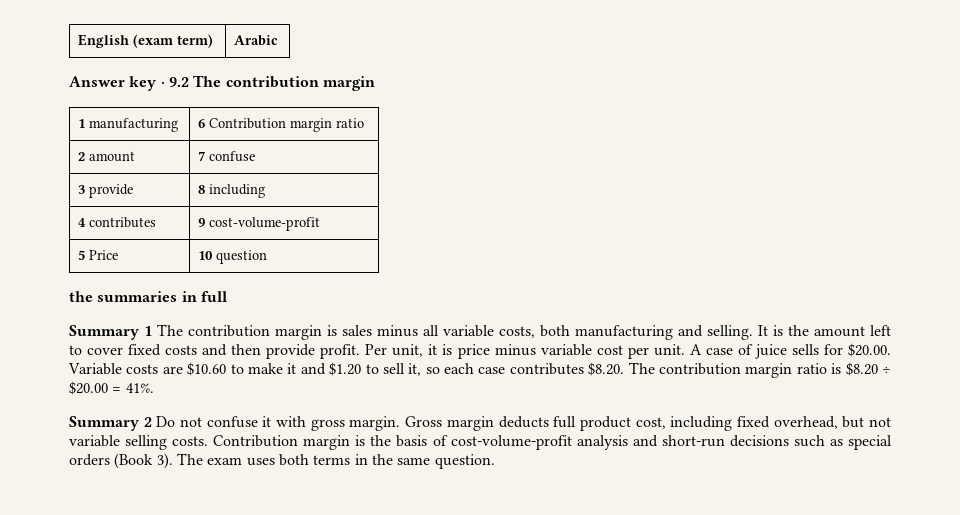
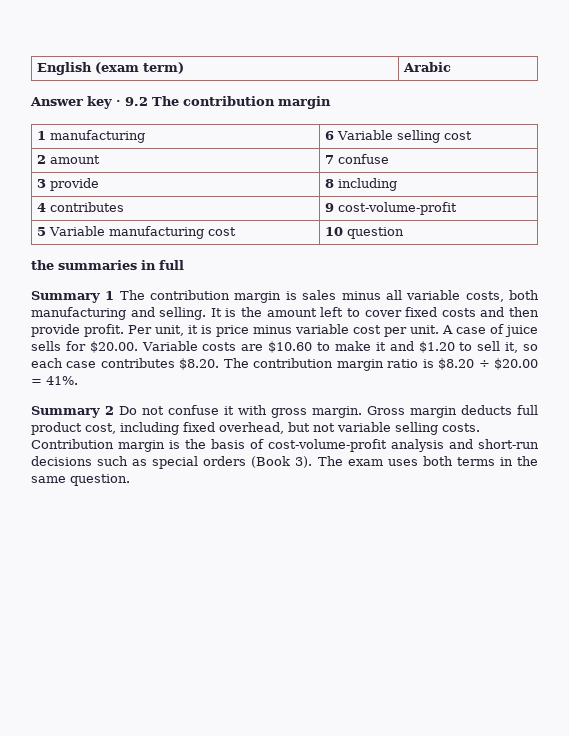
[209,118,365,132] Contribution margin ratio -> [337,130,473,143] Variable selling cost
[89,250,119,260] Price -> [49,226,237,239] Variable manufacturing cost

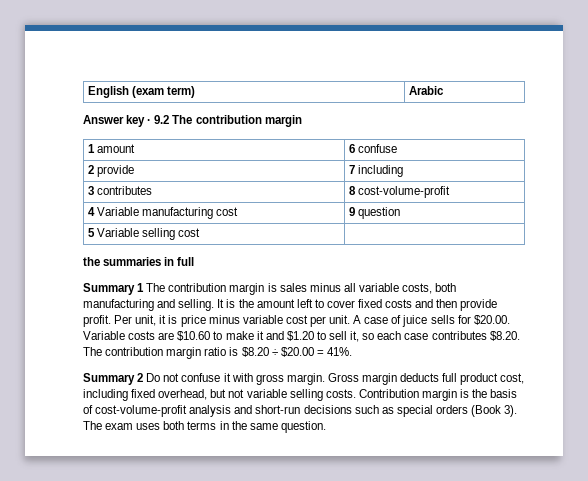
[50,130,146,143] manufacturing -> [96,144,135,153] amount
[337,130,473,143] [37,155,101,164] Variable selling cost // 2 amount -> [357,144,397,153] [87,165,134,177] confuse // 2 provide
[338,154,390,164] confuse -> [357,165,403,177] including
[50,178,100,191] provide -> [96,186,152,195] contributes
[338,178,398,191] including -> [357,186,450,198] cost-volume-profit
[50,202,125,212] [325,202,458,215] [37,227,47,236] contributes | 9 cost-volume-profit // 5 -> (95, 211) none
[325,227,344,236] 10 -> [348,207,355,216] 9
(405, 233) none -> [87,228,201,240] // 5 Variable selling cost |

